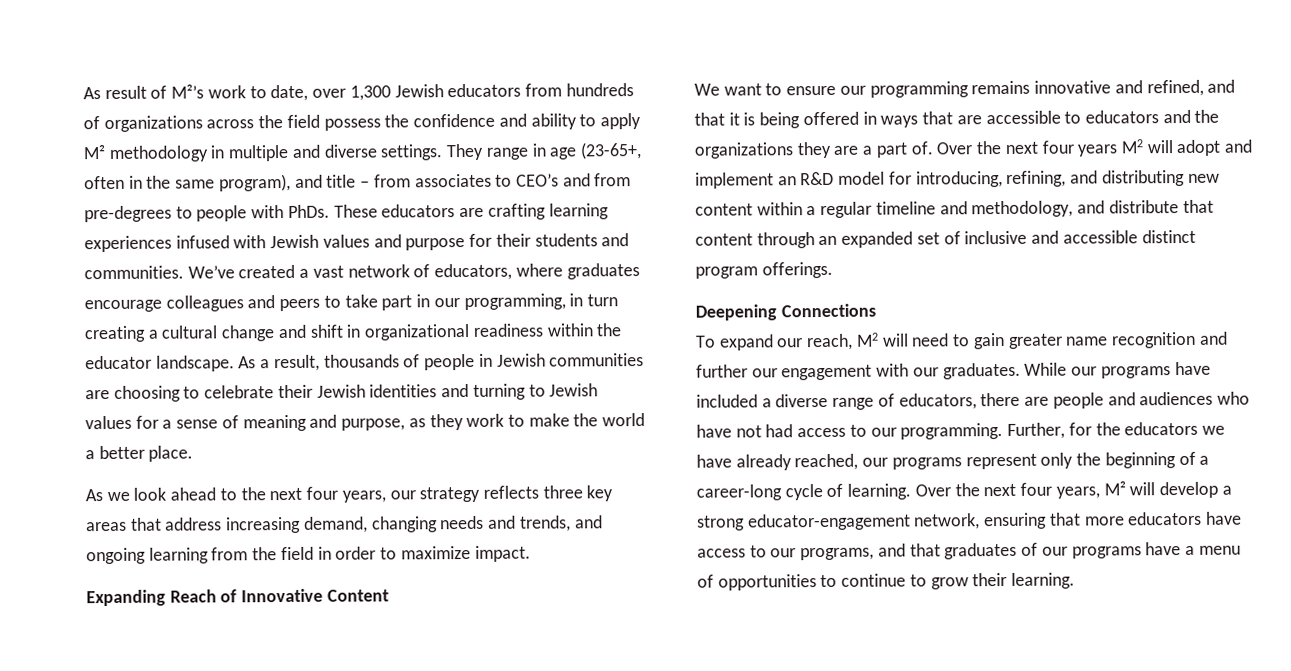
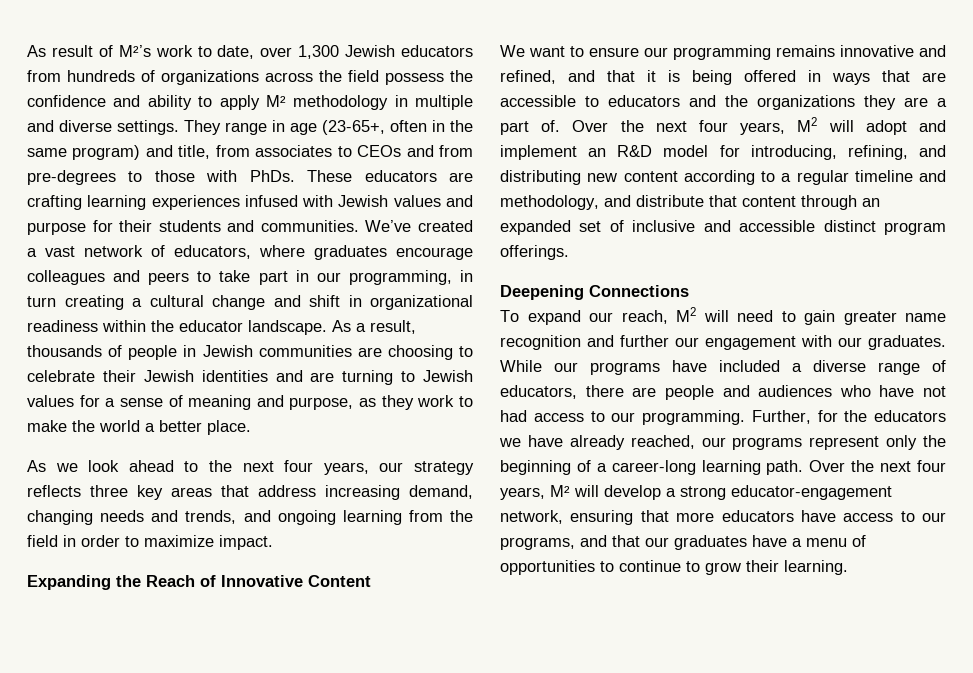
[218,173,371,192] program), and title – -> [72,145,211,160] program) and title,
[515,173,559,187] CEO’s -> [357,145,402,157] CEOs
[196,205,248,222] people -> [154,170,195,182] those
(470, 390) none -> [310,372,335,382] are
(166, 598) none -> [116,575,141,587] the
[1077,144,1119,157] years -> [740,122,786,135] years,
[756,202,803,216] within -> [683,170,775,185] according to
[784,483,912,501] cycle of learning. -> [701,460,804,475] learning path.
[944,542,1142,560] graduates of our programs -> [645,535,747,550] our graduates

